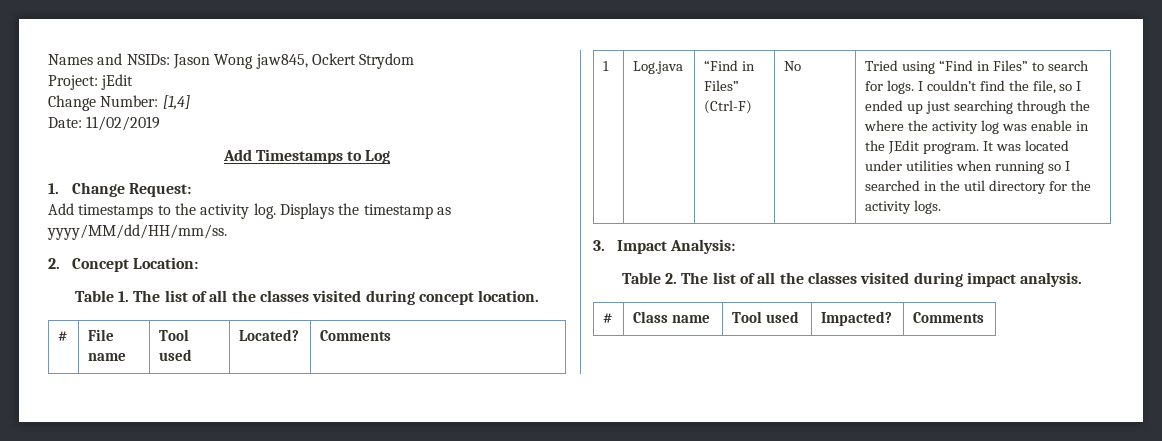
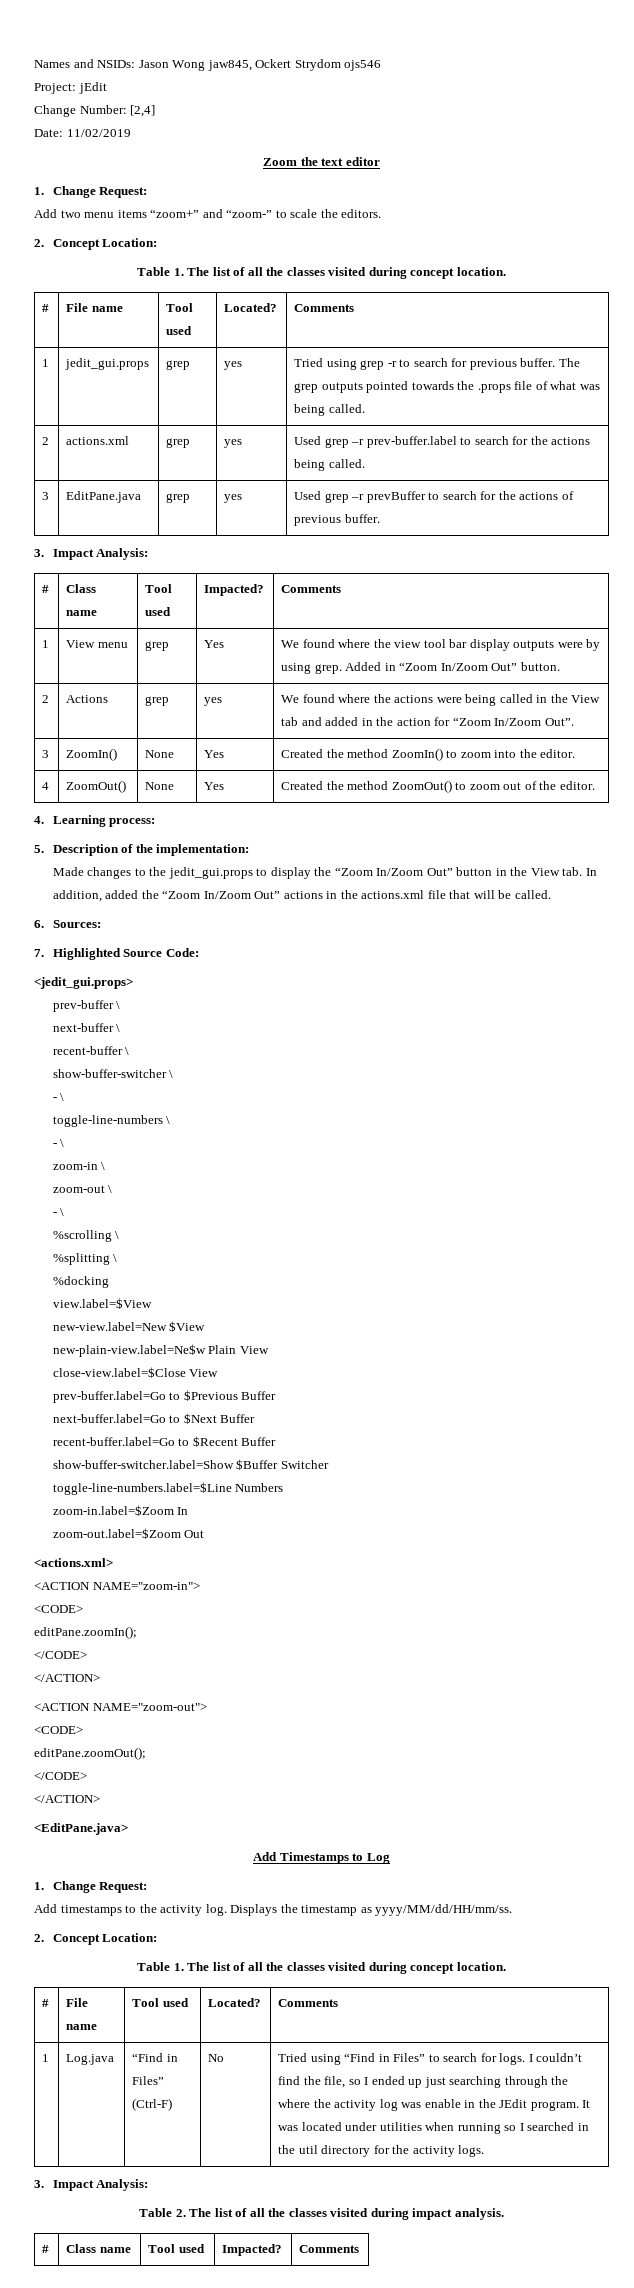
(415, 61) none -> [344,60,382,71] ojs546
[162,95,190,110] [1,4] -> [130,105,156,117] [2,4]
(161, 123) none -> [263,157,380,166] [34,186,148,198] [34,209,382,218] [34,238,158,250] [137,267,506,279] [42,304,50,312] [66,303,123,312] [166,303,194,312] [166,326,193,335] [224,303,278,312] [294,304,355,312] [42,359,50,367] [65,358,150,370] [166,360,191,370] [224,361,243,370] [294,358,580,370] [294,381,600,393] [294,404,365,416] [42,437,50,445] [66,436,130,445] [166,438,191,448] [224,439,243,448] [294,436,591,448] [294,459,365,471] [42,492,50,500] [66,491,142,503] [166,493,191,503] [224,494,243,503] [294,491,574,503] [294,514,380,526] [34,548,149,560] [42,585,50,593] [66,584,97,593] [66,610,98,616] [145,584,173,593] [145,607,172,616] [204,584,265,596] [281,585,342,593] [42,640,50,648] [66,640,128,648] [145,641,170,651] [204,640,225,648] [281,639,601,651] [281,662,560,674] [42,695,50,703] [66,695,109,703] [145,696,170,706] [204,697,223,706] [281,694,601,706] [281,717,574,726] [42,750,50,758] [66,748,118,761] [145,750,175,758] [204,750,225,758] [281,748,576,761] [42,782,50,790] [66,780,127,793] [145,782,175,790] [204,782,225,790] [281,780,595,793] [34,815,156,827] [34,844,250,856] [52,867,597,879] [52,890,551,902] [34,920,101,928] [34,948,199,960] [34,977,133,989] [52,1000,121,1012] [52,1023,121,1032] [52,1046,130,1055] [52,1069,174,1078] [52,1093,65,1101] [52,1115,171,1127] [52,1139,65,1147] [52,1162,106,1170] [52,1185,113,1193] [52,1208,65,1216] [52,1230,120,1242] [52,1253,118,1265] [52,1276,109,1288] [52,1298,152,1309] [52,1321,206,1332] [52,1344,269,1357] [52,1367,219,1378] [52,1390,277,1403] [52,1413,256,1424] [52,1436,277,1447] [52,1459,329,1470] [52,1482,284,1495] [52,1505,189,1516] [52,1528,205,1539] [34,1558,113,1567] [34,1582,200,1590] [34,1605,83,1613] [34,1626,137,1639] [34,1651,87,1659] [34,1674,100,1682] [34,1703,207,1711] [34,1726,83,1734] [34,1747,146,1760] [34,1772,87,1780] [34,1795,100,1803] [34,1823,128,1835] // Zoom the text editor // 1. Change Request: // Add two menu items “zoom+” and “zoom-” to scale the editors. // 2. Concept Location: // Table 1. The list of all the classes visited during concept location. // # | File name | Tool used | Located? | Comments // 1 | jedit_gui.props | grep | yes | Tried using grep -r to search for previous buffer. The grep outputs pointed towards the .props file of what was being called. // 2 | actions.xml | grep | yes | Used grep –r prev-buffer.label to search for the actions being called. // 3 | EditPane.java | grep | yes | Used grep –r prevBuffer to search for the actions of previous buffer. // 3. Impact Analysis: // # | Class name | Tool used | Impacted? | Comments // 1 | View menu | grep | Yes | We found where the view tool bar display outputs were by using grep. Added in “Zoom In/Zoom Out” button. // 2 | Actions | grep | yes | We found where the actions were being called in the View tab and added in the action for “Zoom In/Zoom Out”. // 3 | ZoomIn() | None | Yes | Created the method ZoomIn() to zoom into the editor. // 4 | ZoomOut() | None | Yes | Created the method ZoomOut() to zoom out of the editor. // 4. Learning process: // 5. Description of the implementation: // Made changes to the jedit_gui.props to display the “Zoom In/Zoom Out” button in the View tab. In addition, added the “Zoom In/Zoom Out” actions in the actions.xml file that will be called. // 6. Sources: // 7. Highlighted Source Code: // <jedit_gui.props> // prev-buffer \ // next-buffer \ // recent-buffer \ // show-buffer-switcher \ // - \ // toggle-line-numbers \ // - \ // zoom-in \ // zoom-out \ // - \ // %scrolling \ // %splitting \ // %docking // view.label=$View // new-view.label=New $View // new-plain-view.label=Ne$w Plain View // close-view.label=$Close View // prev-buffer.label=Go to $Previous Buffer // next-buffer.label=Go to $Next Buffer // recent-buffer.label=Go to $Recent Buffer // show-buffer-switcher.label=Show $Buffer Switcher // toggle-line-numbers.label=$Line Numbers // zoom-in.label=$Zoom In // zoom-out.label=$Zoom Out // <actions.xml> // <ACTION NAME="zoom-in"> // <CODE> // editPane.zoomIn(); // </CODE> // </ACTION> // <ACTION NAME="zoom-out"> // <CODE> // editPane.zoomOut(); // </CODE> // </ACTION> // <EditPane.java>

